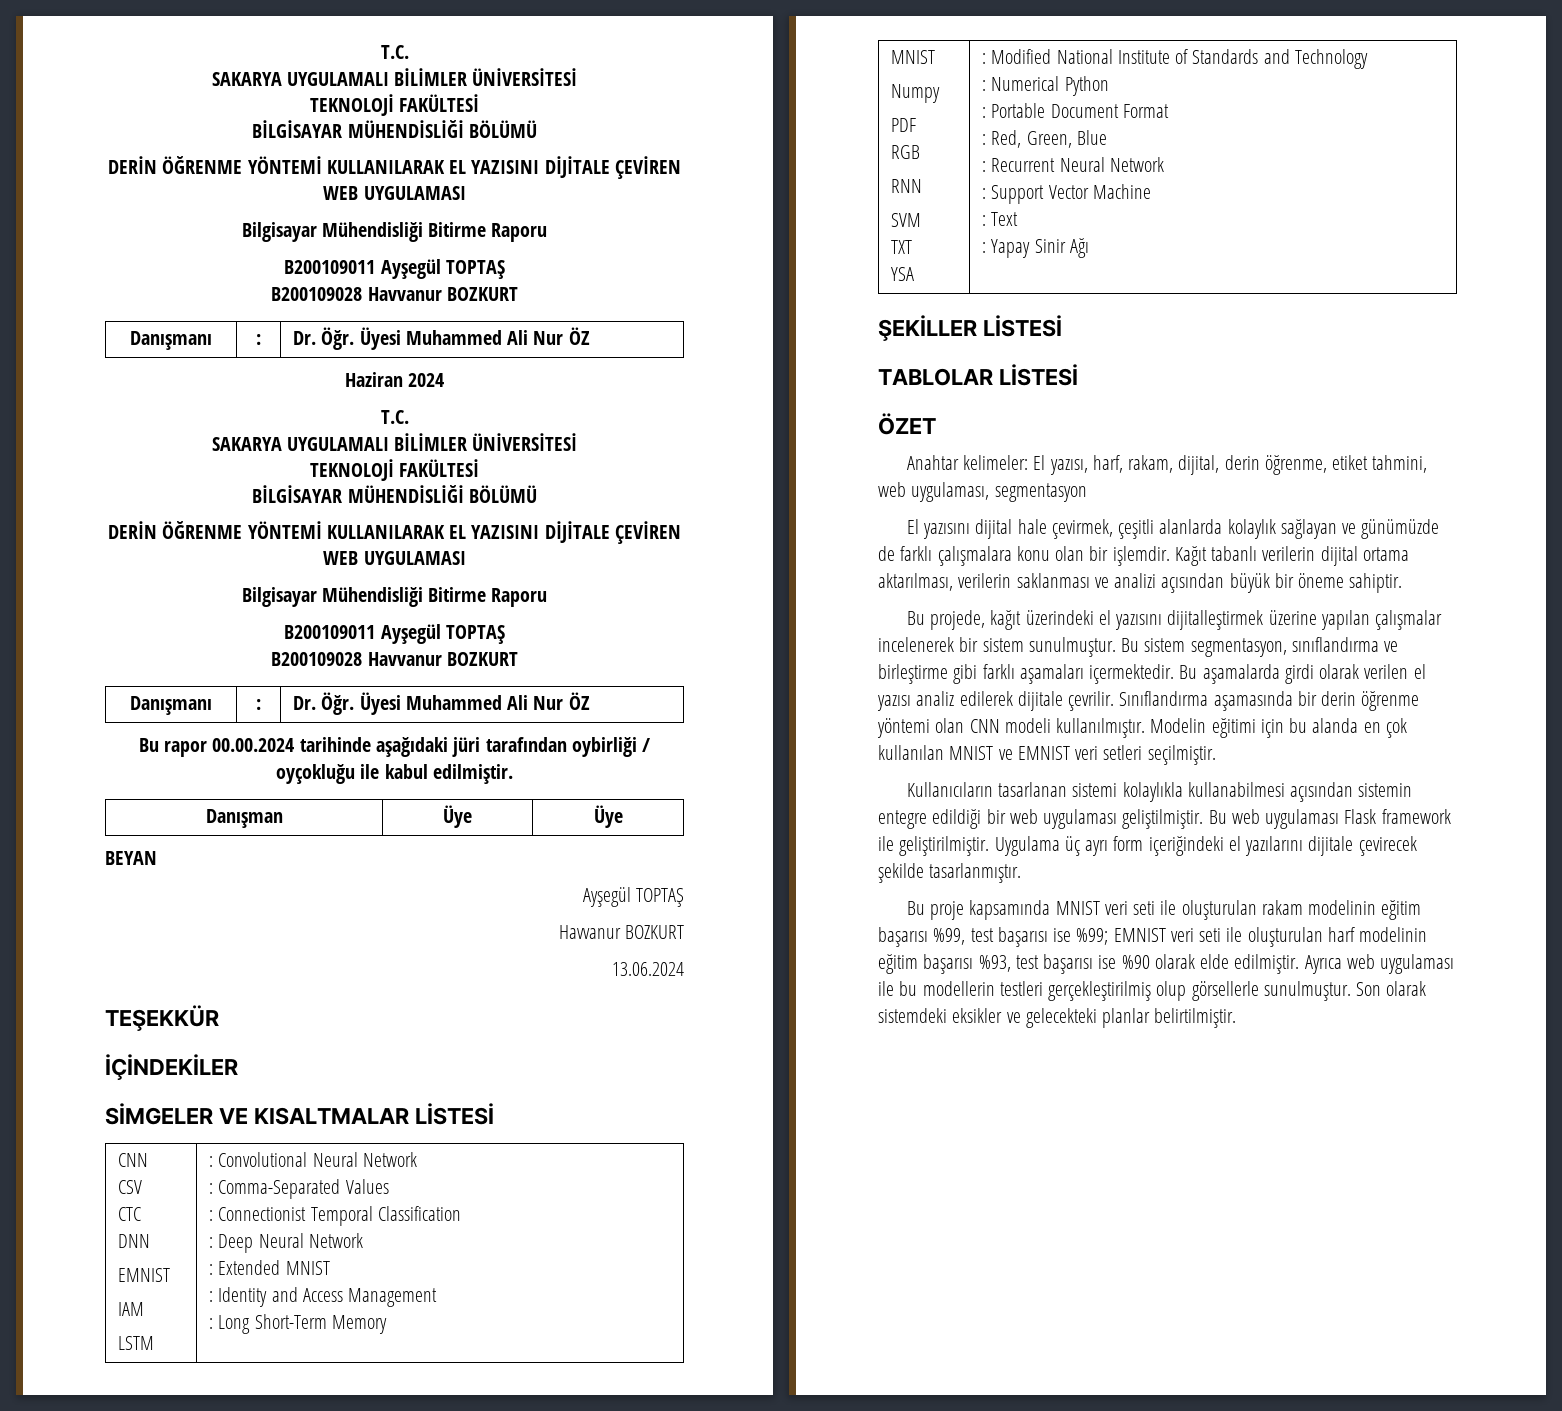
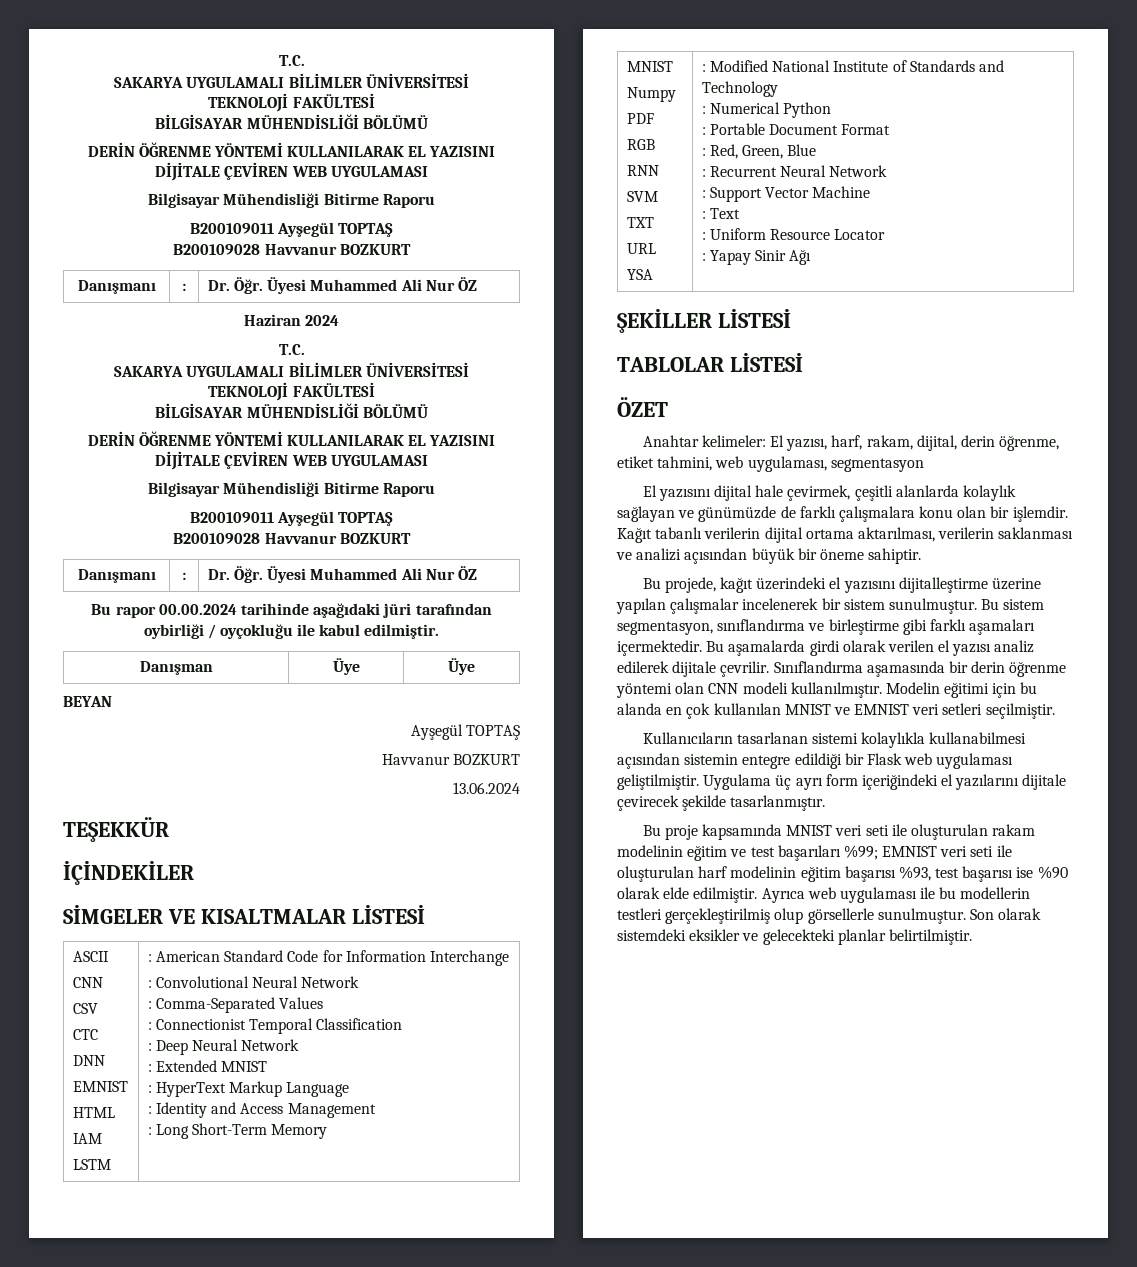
(495, 1114) none -> [72,951,109,962] ASCII //
(171, 1275) none -> [72,1107,115,1118] // HTML
(214, 1161) none -> [156,950,509,966] [147,980,152,988] American Standard Code for Information Interchange // :
(330, 1268) none -> [147,1081,350,1097] // : HyperText Markup Language
(913, 247) none -> [626,243,656,254] // URL
(1019, 219) none -> [701,228,886,240] // : Uniform Resource Locator
[1167,610,1264,630] dijitalleştirmek -> [898,577,988,593] dijitalleştirme
(1006, 816) none -> [866,753,902,765] Flask
[1208,809,1451,829] [878,836,990,856] Bu web uygulaması Flask framework ile geliştirilmiştir. -> (699, 782) none
[878,927,1072,947] başarısı %99, test başarısı ise -> [730,845,841,861] ve test başarıları

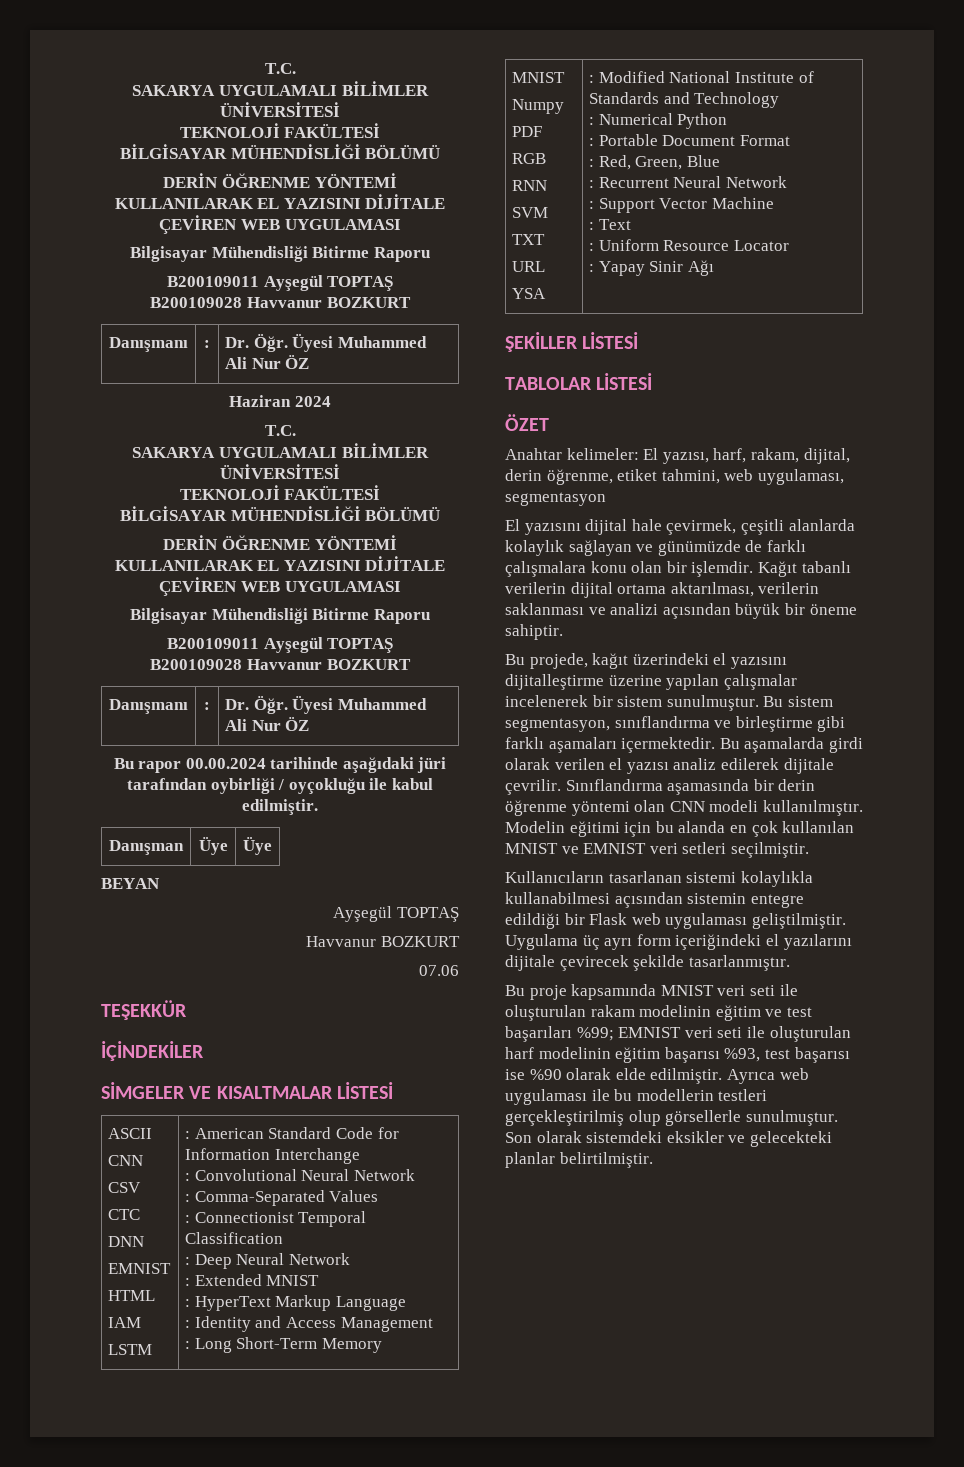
[453,782,520,794] 13.06.2024 -> [419,965,459,976] 07.06

